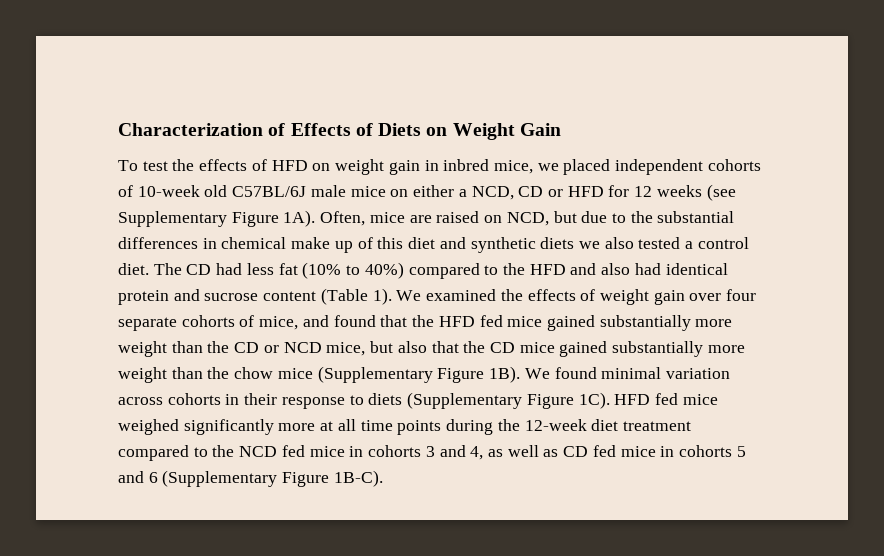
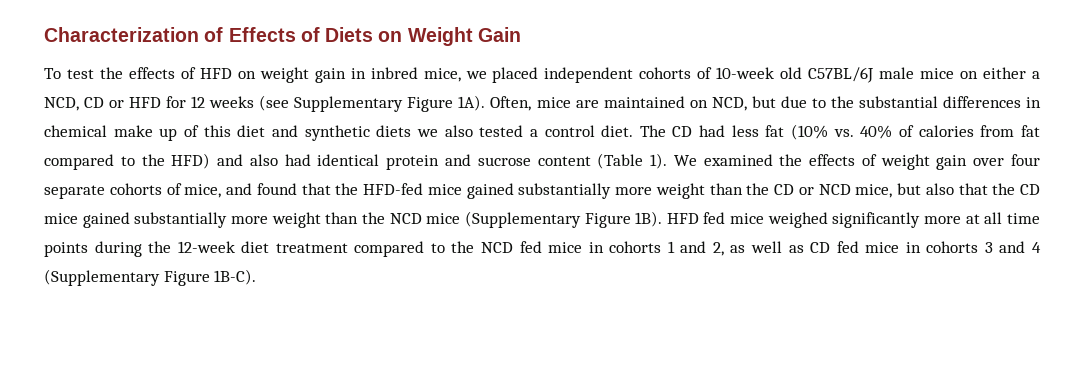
[436,211,480,223] raised -> [603,96,685,108] maintained
[346,262,566,279] to 40%) compared to the HFD -> [833,125,1041,139] [44,153,211,170] vs. 40% of calories from fat compared to the HFD)
[438,315,503,327] HFD fed -> [363,183,423,195] HFD-fed
[234,367,274,379] chow -> [389,213,422,224] NCD
[524,367,730,379] [118,392,610,409] We found minimal variation across cohorts in their response to diets (Supplementary Figure 1C). -> (663, 219) none
[425,445,484,460] 3 and 4, -> [667,241,724,256] 1 and 2,
[736,446,746,457] [118,471,158,483] 5 and 6 -> [984,241,1041,253] 3 and 4

